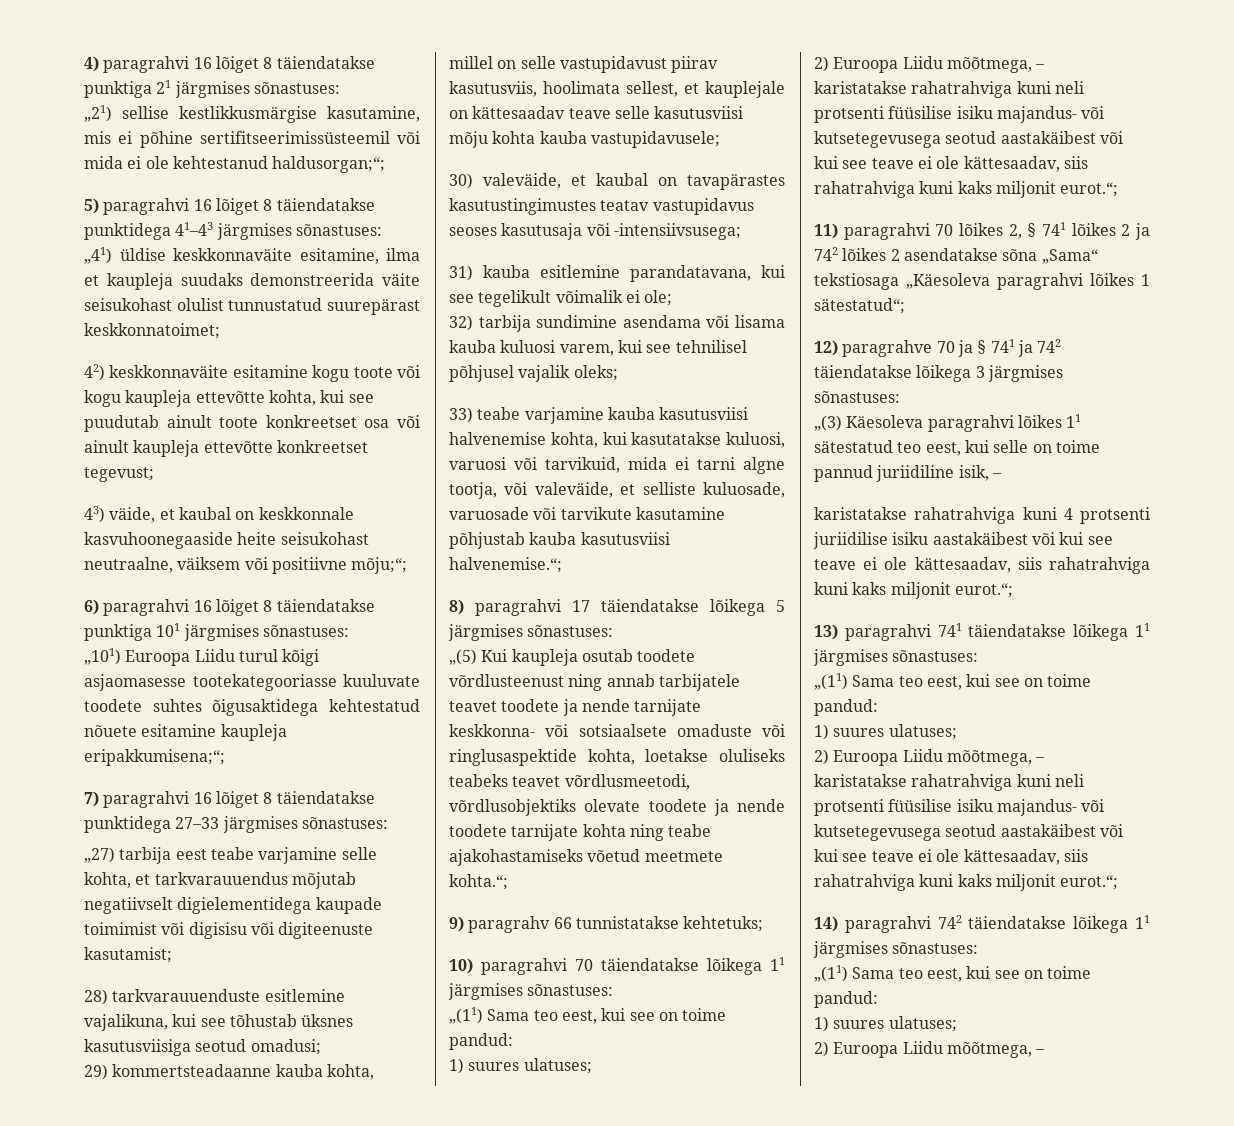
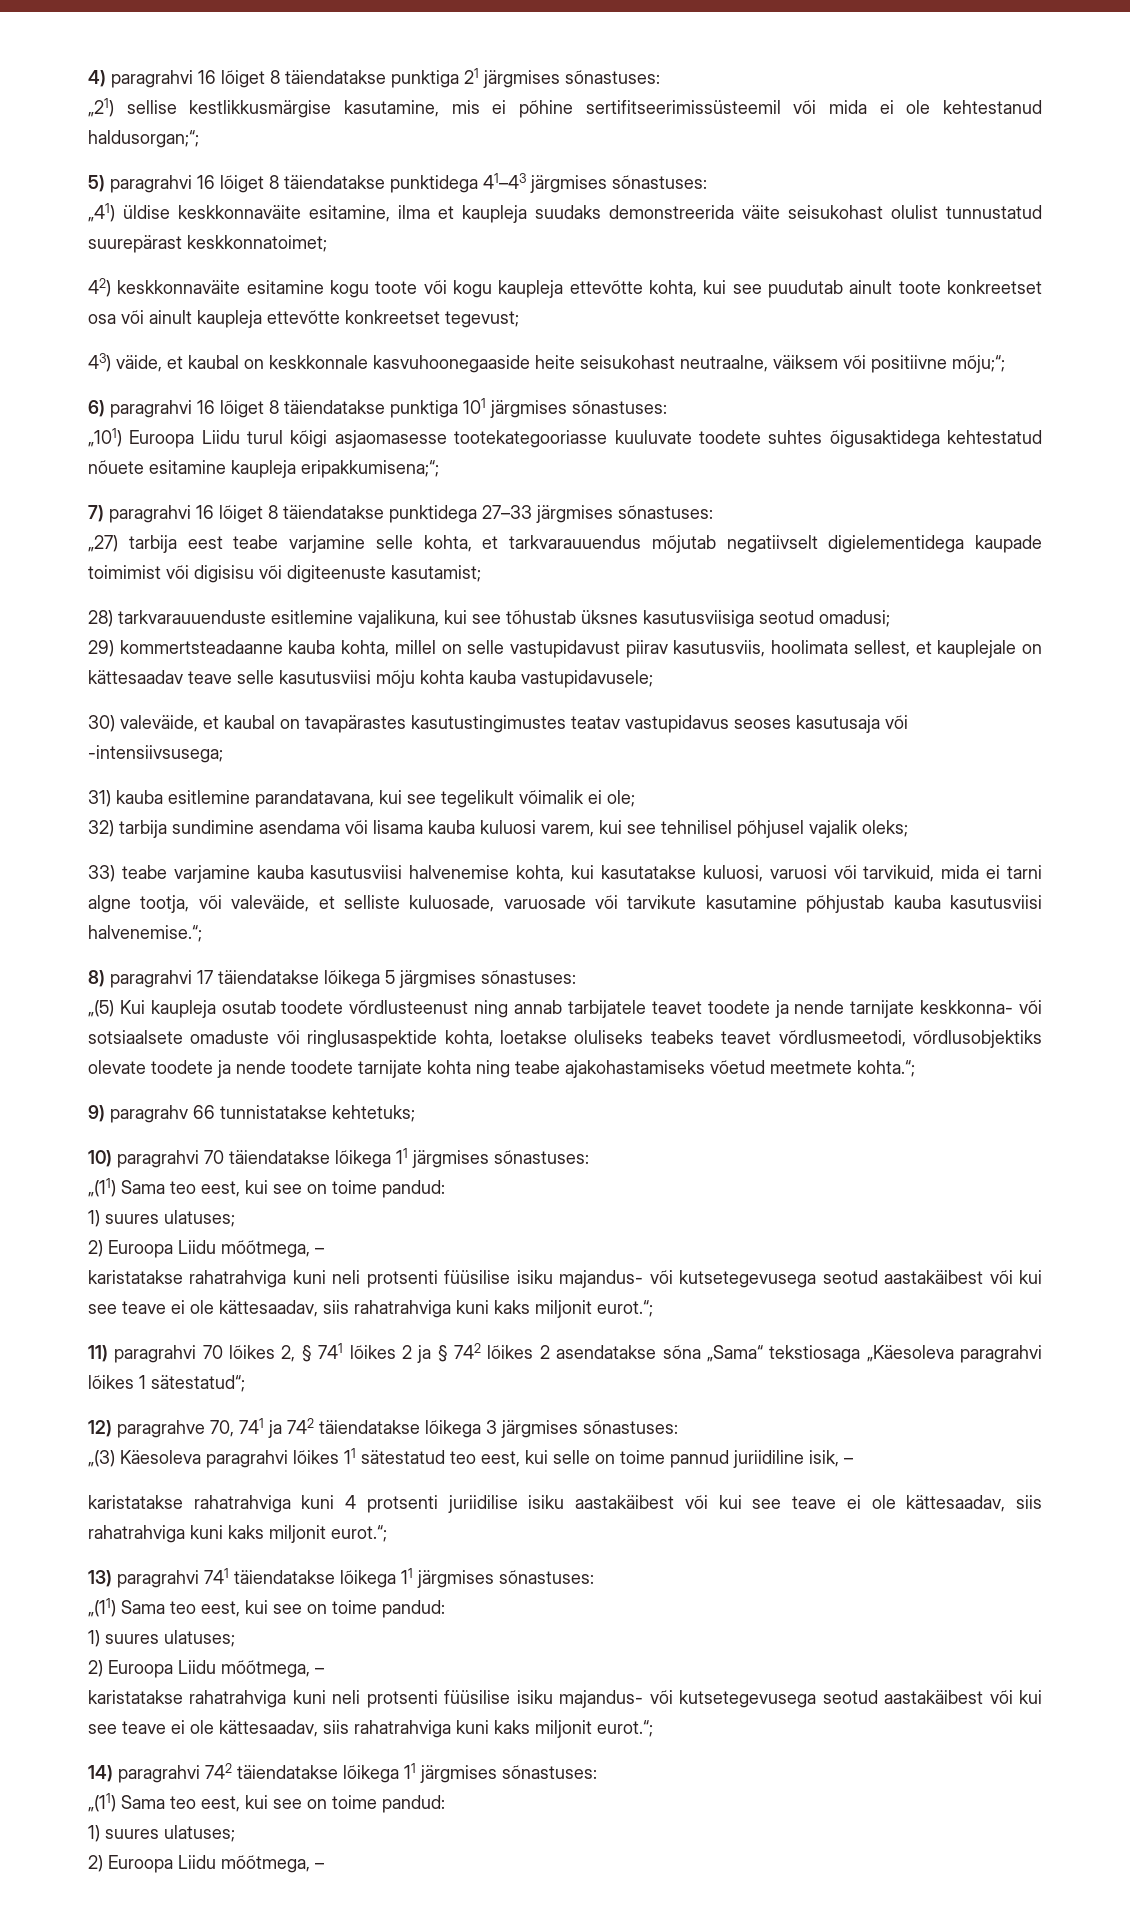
(1150, 231) none -> [437,1345,448,1362] §
[936,340,987,357] 70 ja § -> [210,1420,234,1437] 70,

